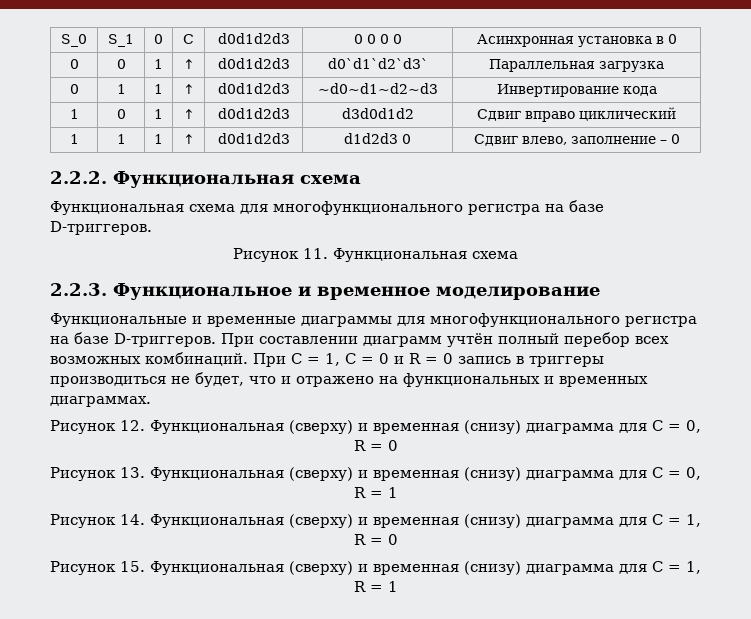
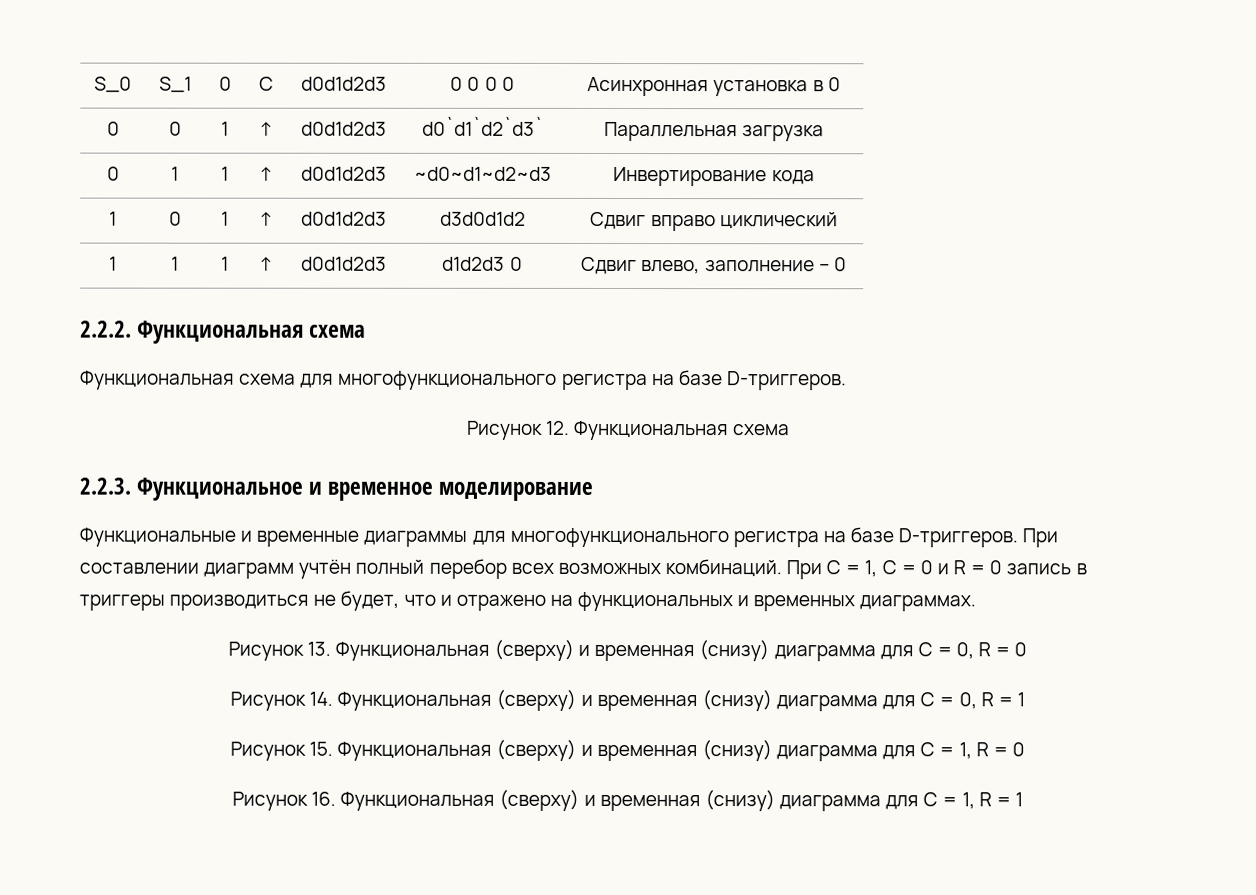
[303,248,328,259] 11. -> [545,420,570,435] 12.
[120,420,145,431] 12. -> [306,641,331,656] 13.
[120,467,145,478] 13. -> [309,691,334,706] 14.
[120,514,145,525] 14. -> [309,741,334,756] 15.
[120,561,145,572] 15. -> [311,791,337,806] 16.

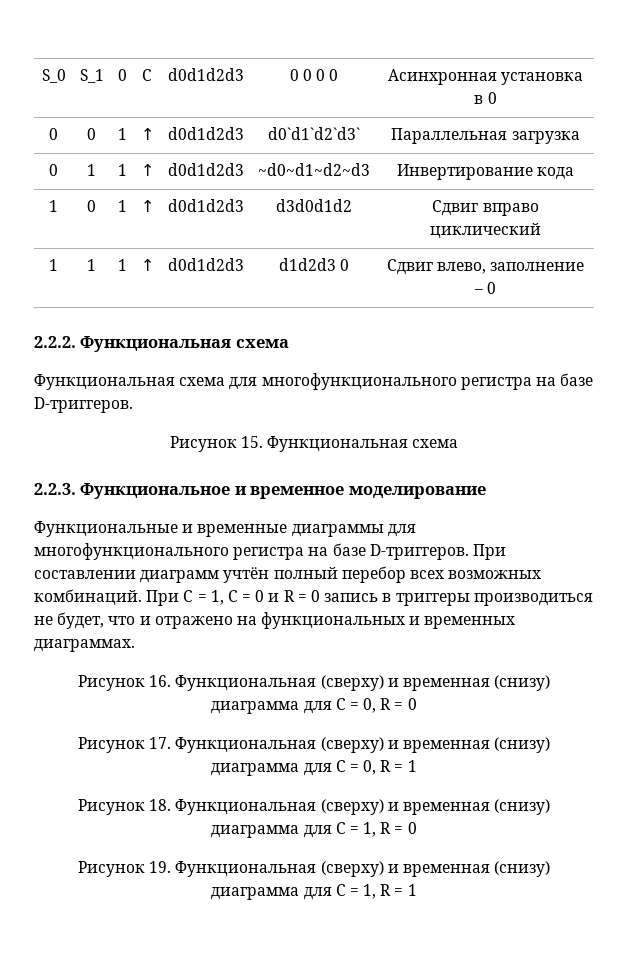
[545,420,570,435] 12. -> [240,436,263,448] 15.
[306,641,331,656] 13. -> [149,675,172,687] 16.
[309,691,334,706] 14. -> [149,737,172,749] 17.
[309,741,334,756] 15. -> [149,799,172,811] 18.
[311,791,337,806] 16. -> [149,861,172,873] 19.

